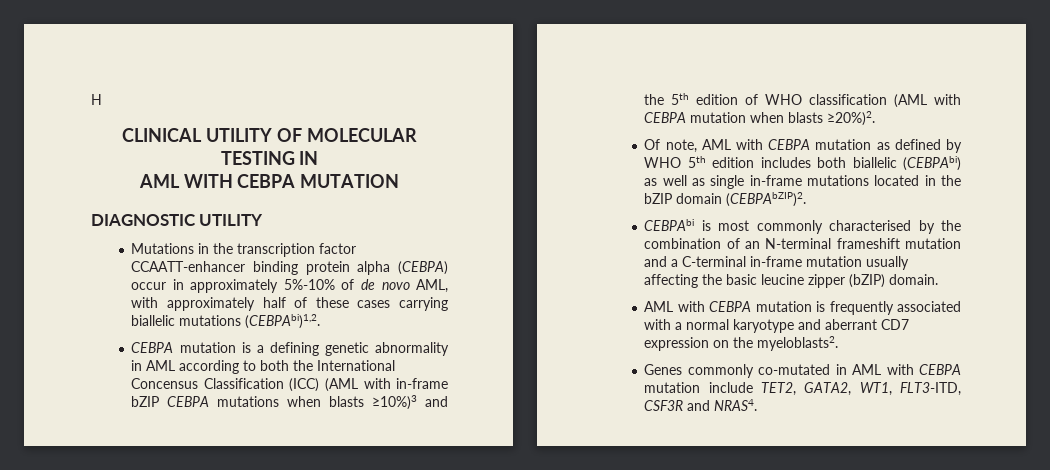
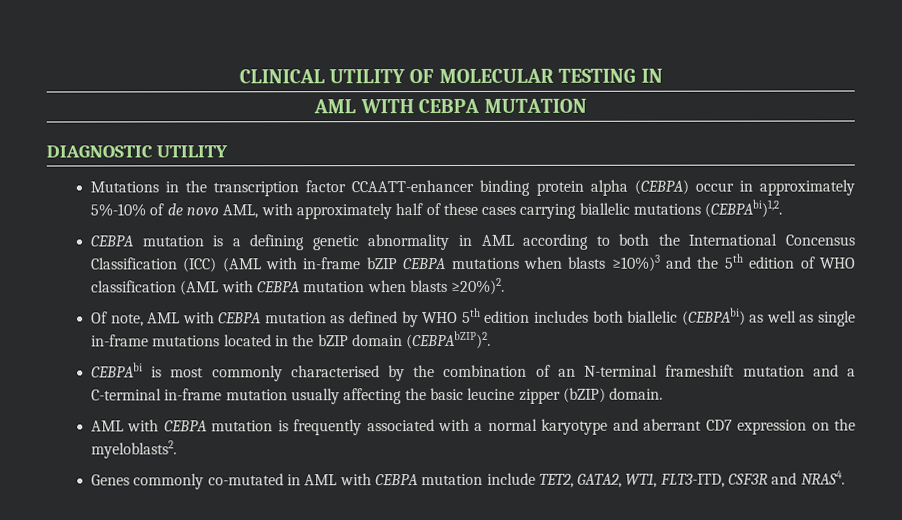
[91,94,102,105] H // -> (238, 76) none

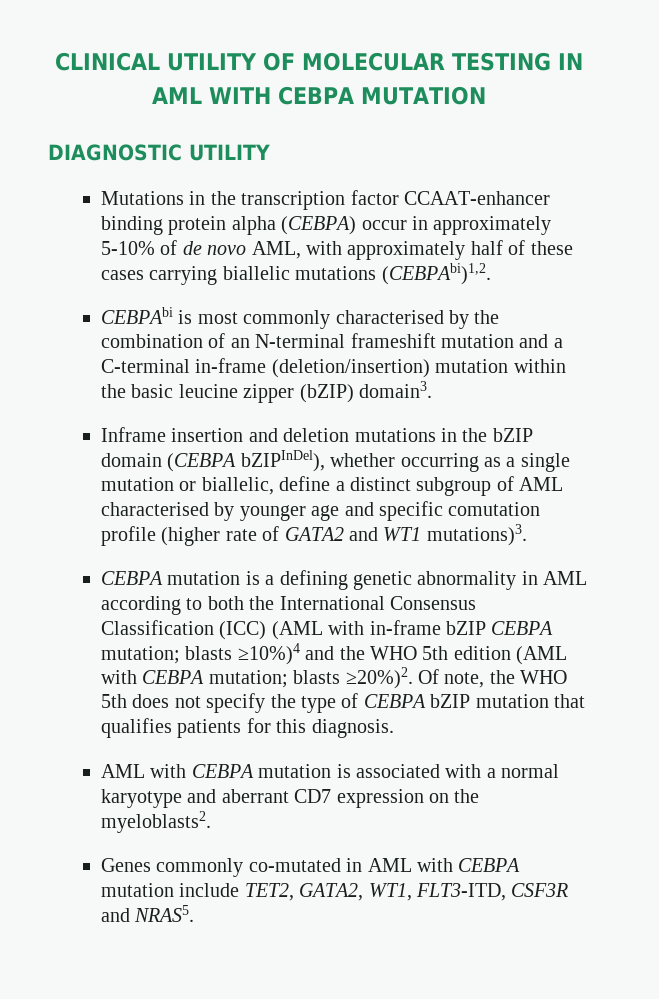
[351,179,475,193] CCAATT-enhancer -> [404,191,551,205] CCAAT-enhancer
[89,203,146,217] 5%-10% -> [101,241,156,255] 5-10%
[89,233,855,251] [89,253,856,273] [90,277,506,296] [90,307,856,328] [90,330,492,350] // CEBPA mutation is a defining genetic abnormality in AML according to both the International Concensus Classification (ICC) (AML with in-frame bZIP CEBPA mutations when blasts ≥10%)3 and the 5th edition of WHO classification (AML with CEBPA mutation when blasts ≥20%)2. // Of note, AML with CEBPA mutation as defined by WHO 5th edition includes both biallelic (CEBPAbi) as well as single in-frame mutations located in the bZIP domain (CEBPAbZIP)2. -> (491, 274) none
[225,388,403,405] mutation usually affecting -> [271,359,566,378] (deletion/insertion) mutation within
[609,387,664,400] domain. -> [359,381,433,398] [101,427,533,442] [101,450,570,472] [101,476,564,496] [101,501,541,521] [101,524,527,546] [101,570,588,590] [101,596,477,615] [101,620,554,640] [101,643,568,665] [101,667,568,689] [101,693,586,713] [101,718,394,738] domain3. // Inframe insertion and deletion mutations in the bZIP domain (CEBPA bZIPInDel), whether occurring as a single mutation or biallelic, define a distinct subgroup of AML characterised by younger age and specific comutation profile (higher rate of GATA2 and WT1 mutations)3. // CEBPA mutation is a defining genetic abnormality in AML according to both the International Consensus Classification (ICC) (AML with in-frame bZIP CEBPA mutation; blasts ≥10%)4 and the WHO 5th edition (AML with CEBPA mutation; blasts ≥20%)2. Of note, the WHO 5th does not specify the type of CEBPA bZIP mutation that qualifies patients for this diagnosis.
[293,419,363,436] frequently -> (351, 771) none
[800,470,845,485] NRAS4. -> [134,905,195,922] NRAS5.

